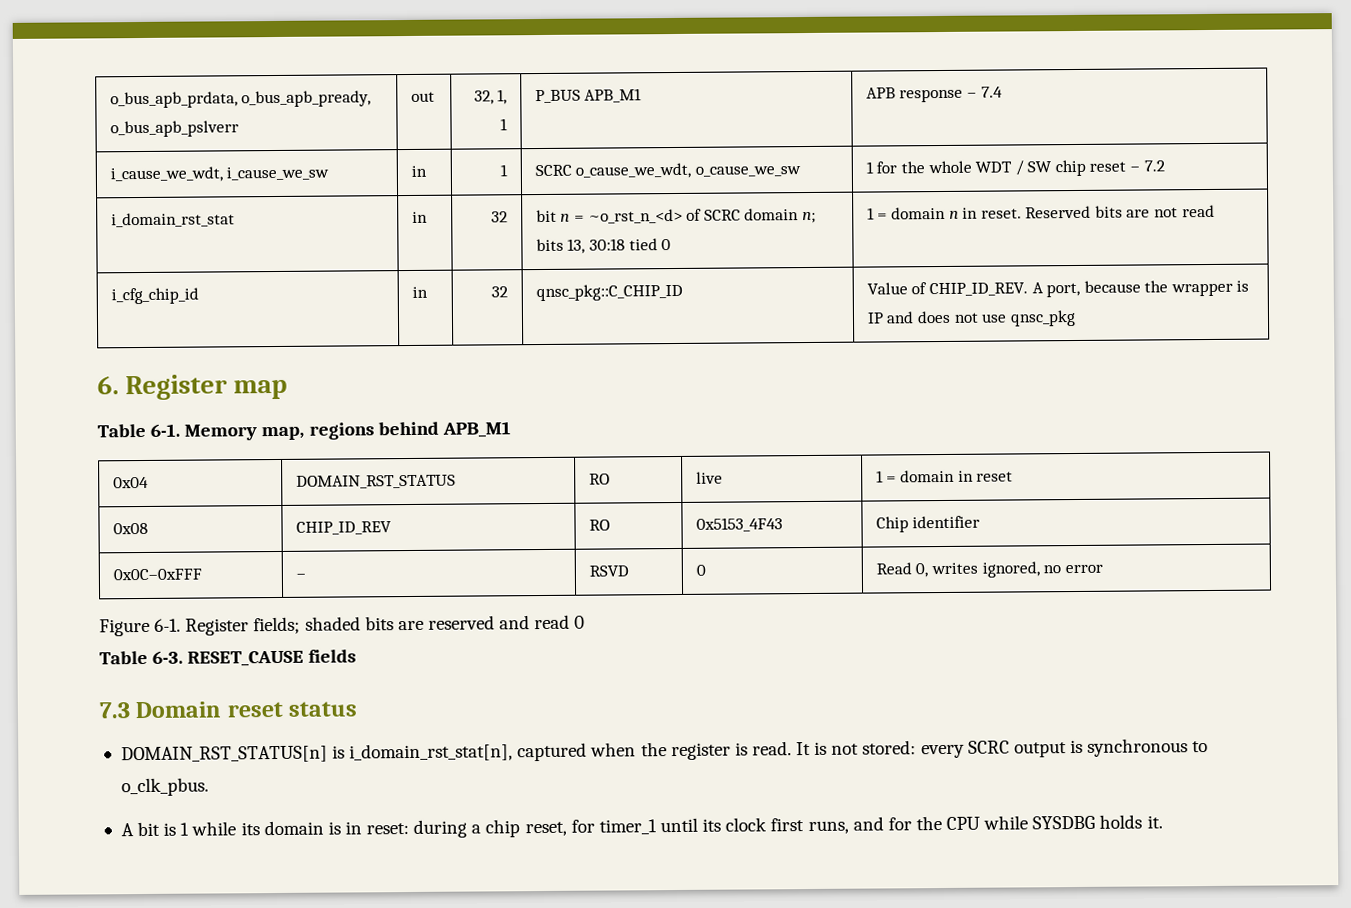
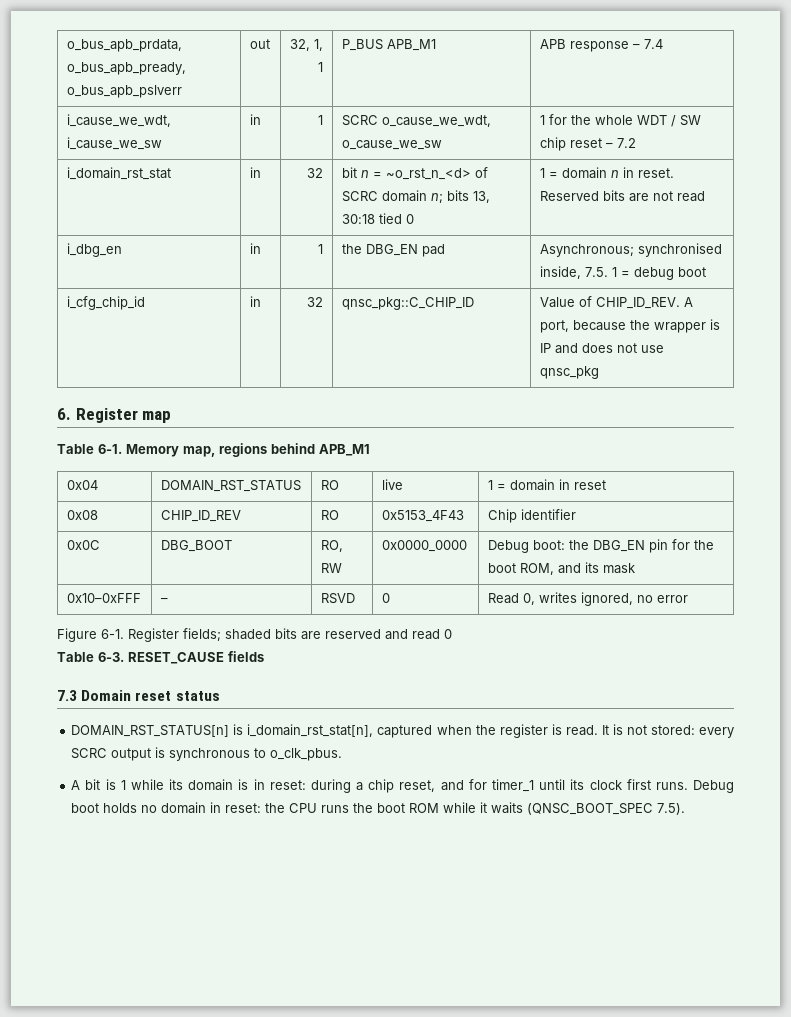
(1215, 211) none -> [66,243,122,257] [249,243,261,254] [318,244,324,254] [341,244,445,257] [539,243,722,257] [539,266,706,280] // i_dbg_en | in | 1 | the DBG_EN pad | Asynchronous; synchronised inside, 7.5. 1 = debug boot
[112,568,202,581] 0x0C–0xFFF -> [66,540,100,550] [160,540,232,552] [320,540,343,552] [320,563,342,573] [381,540,467,552] [487,539,714,553] [487,562,635,575] [66,593,141,603] 0x0C | DBG_BOOT | RO, RW | 0x0000_0000 | Debug boot: the DBG_EN pin for the boot ROM, and its mask // 0x10–0xFFF
(567, 829) none -> [440,780,464,791] and
[807,814,1163,835] runs, and for the CPU while SYSDBG holds it. -> [655,780,734,793] [71,802,686,815] runs. Debug boot holds no domain in reset: the CPU runs the boot ROM while it waits (QNSC_BOOT_SPEC 7.5).

